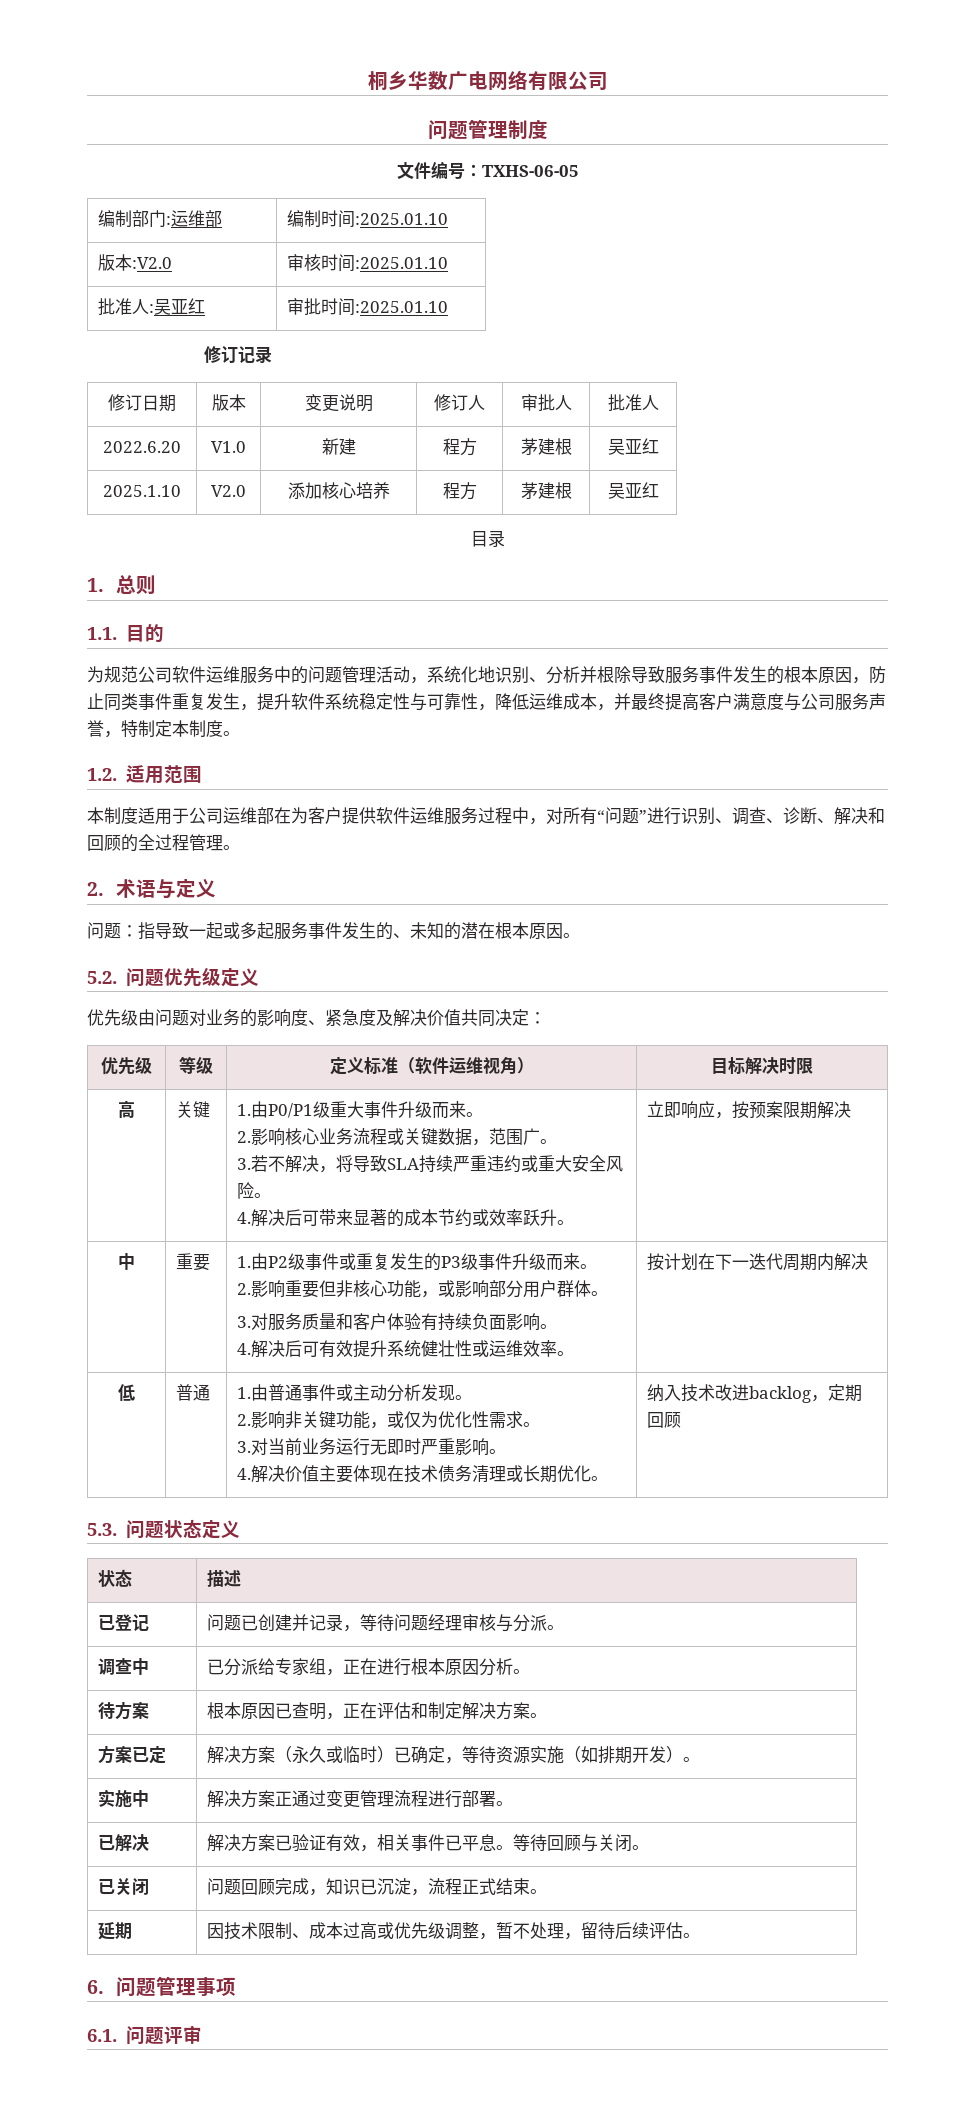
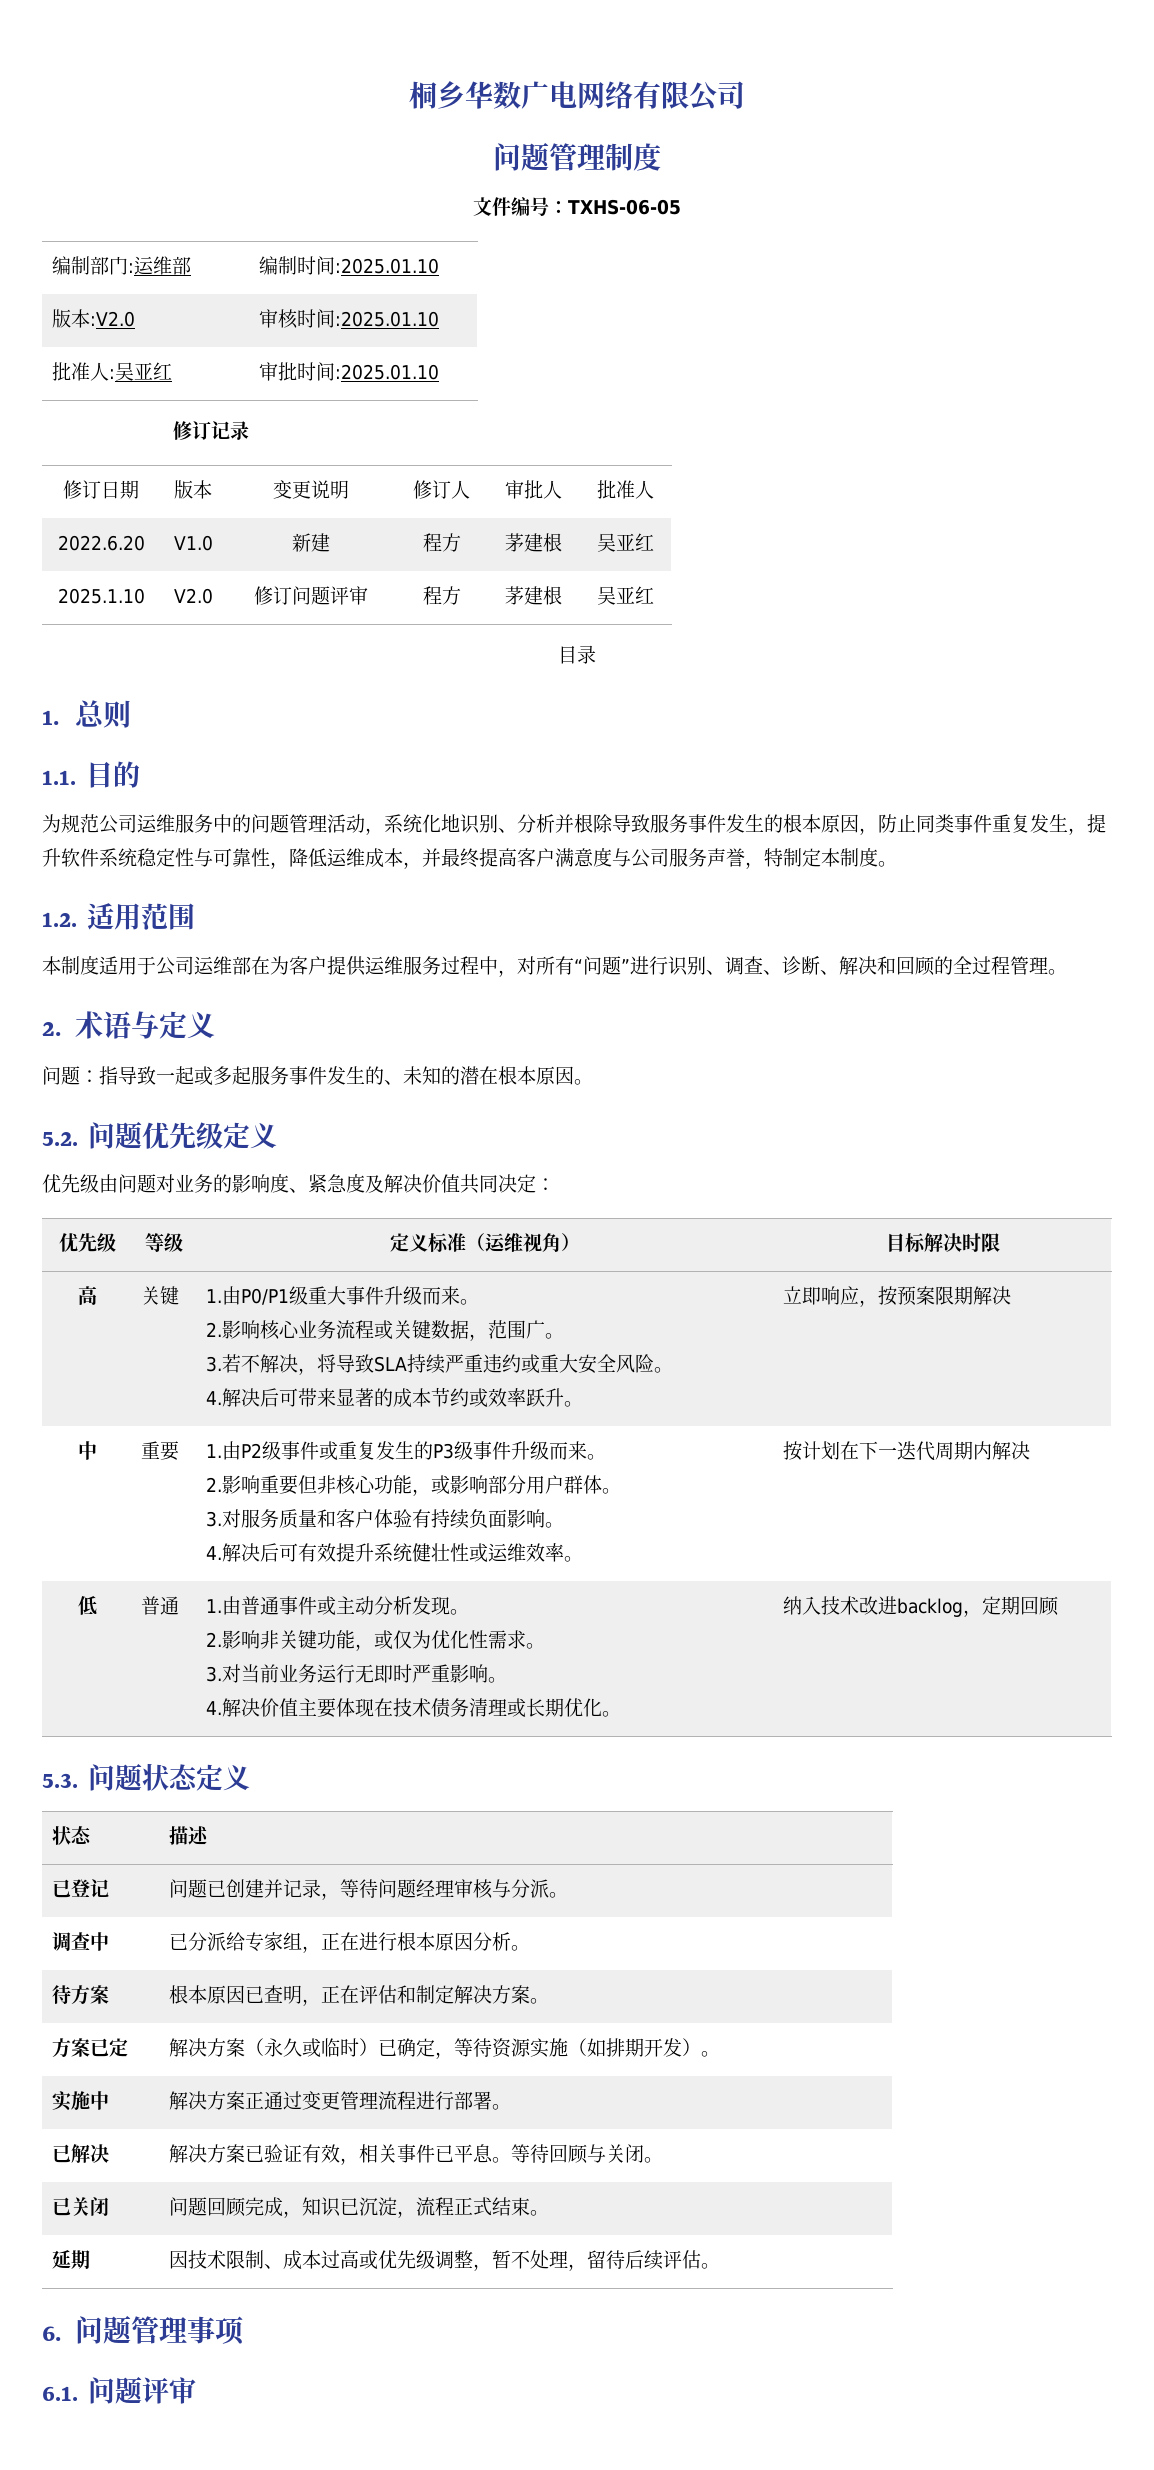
[287,482,390,499] 添加核心培养 -> [254,586,369,605] 修订问题评审
[172,666,206,683] 软件 -> (137, 823) none
[376,807,410,824] 软件 -> (366, 966) none
[414,1057,449,1075] 软件 -> (485, 1242) none

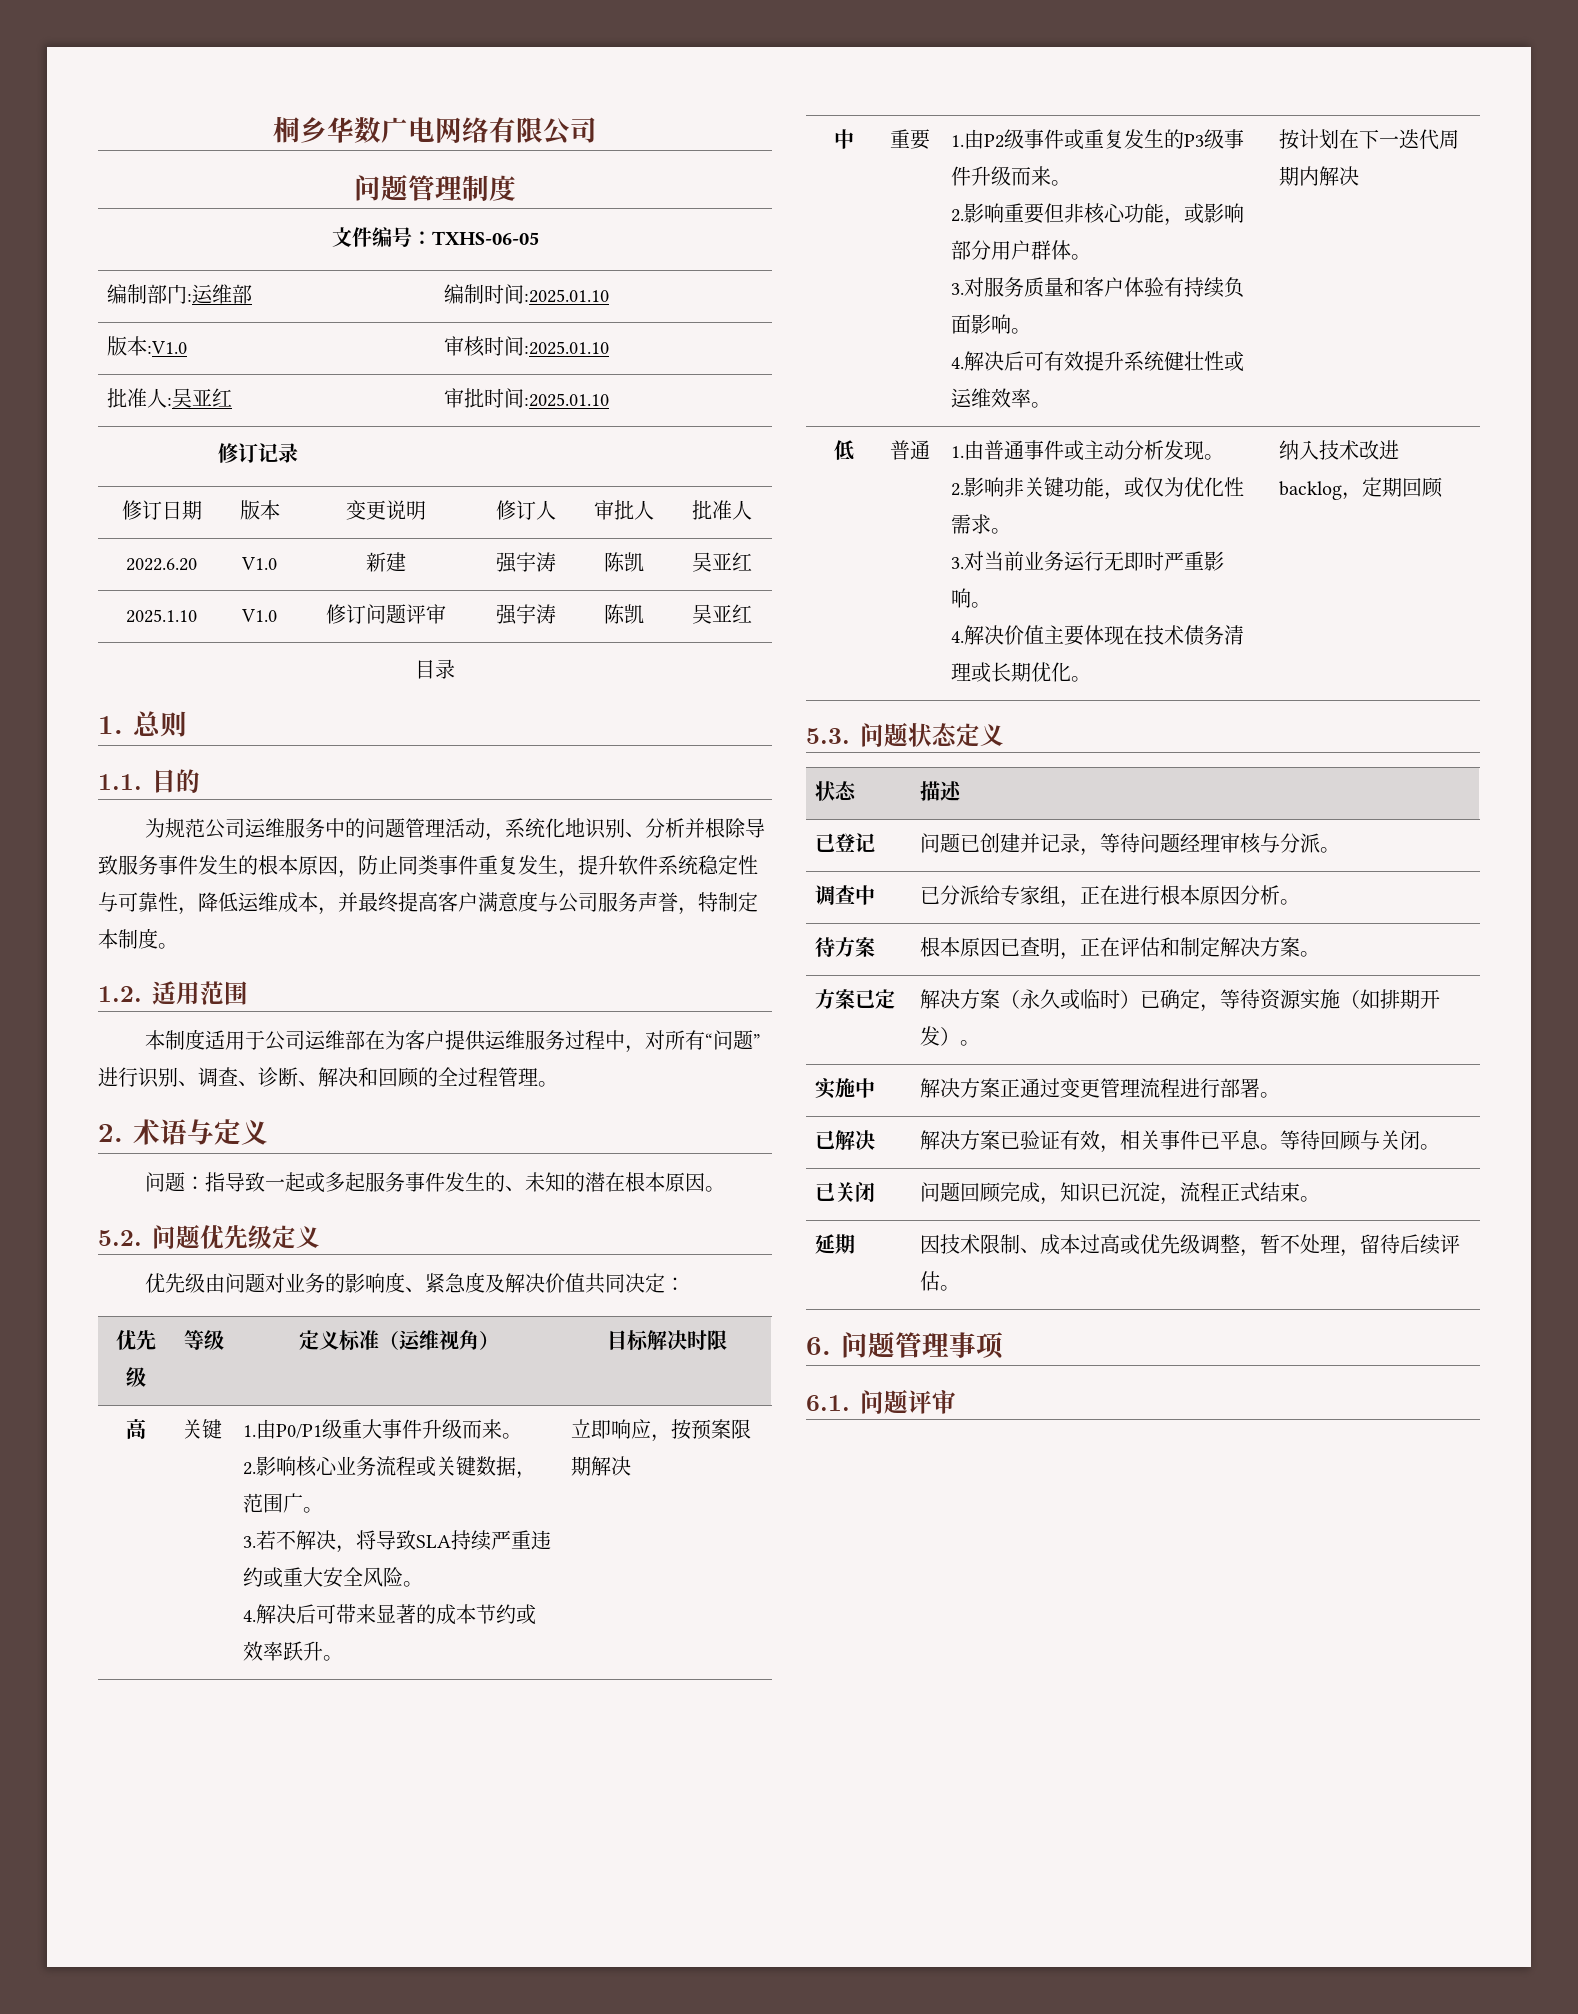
[90,311,136,327] :V2.0 -> [147,341,188,354] :V1.0
[422,533,461,552] [505,533,562,552] 程方 | 茅建根 -> [495,552,556,573] [603,552,644,572] 强宇涛 | 陈凯
[173,588,213,604] V2.0 -> [241,609,277,622] V1.0
[422,586,461,605] [505,586,562,605] 程方 | 茅建根 -> [495,604,556,625] [603,604,644,624] 强宇涛 | 陈凯

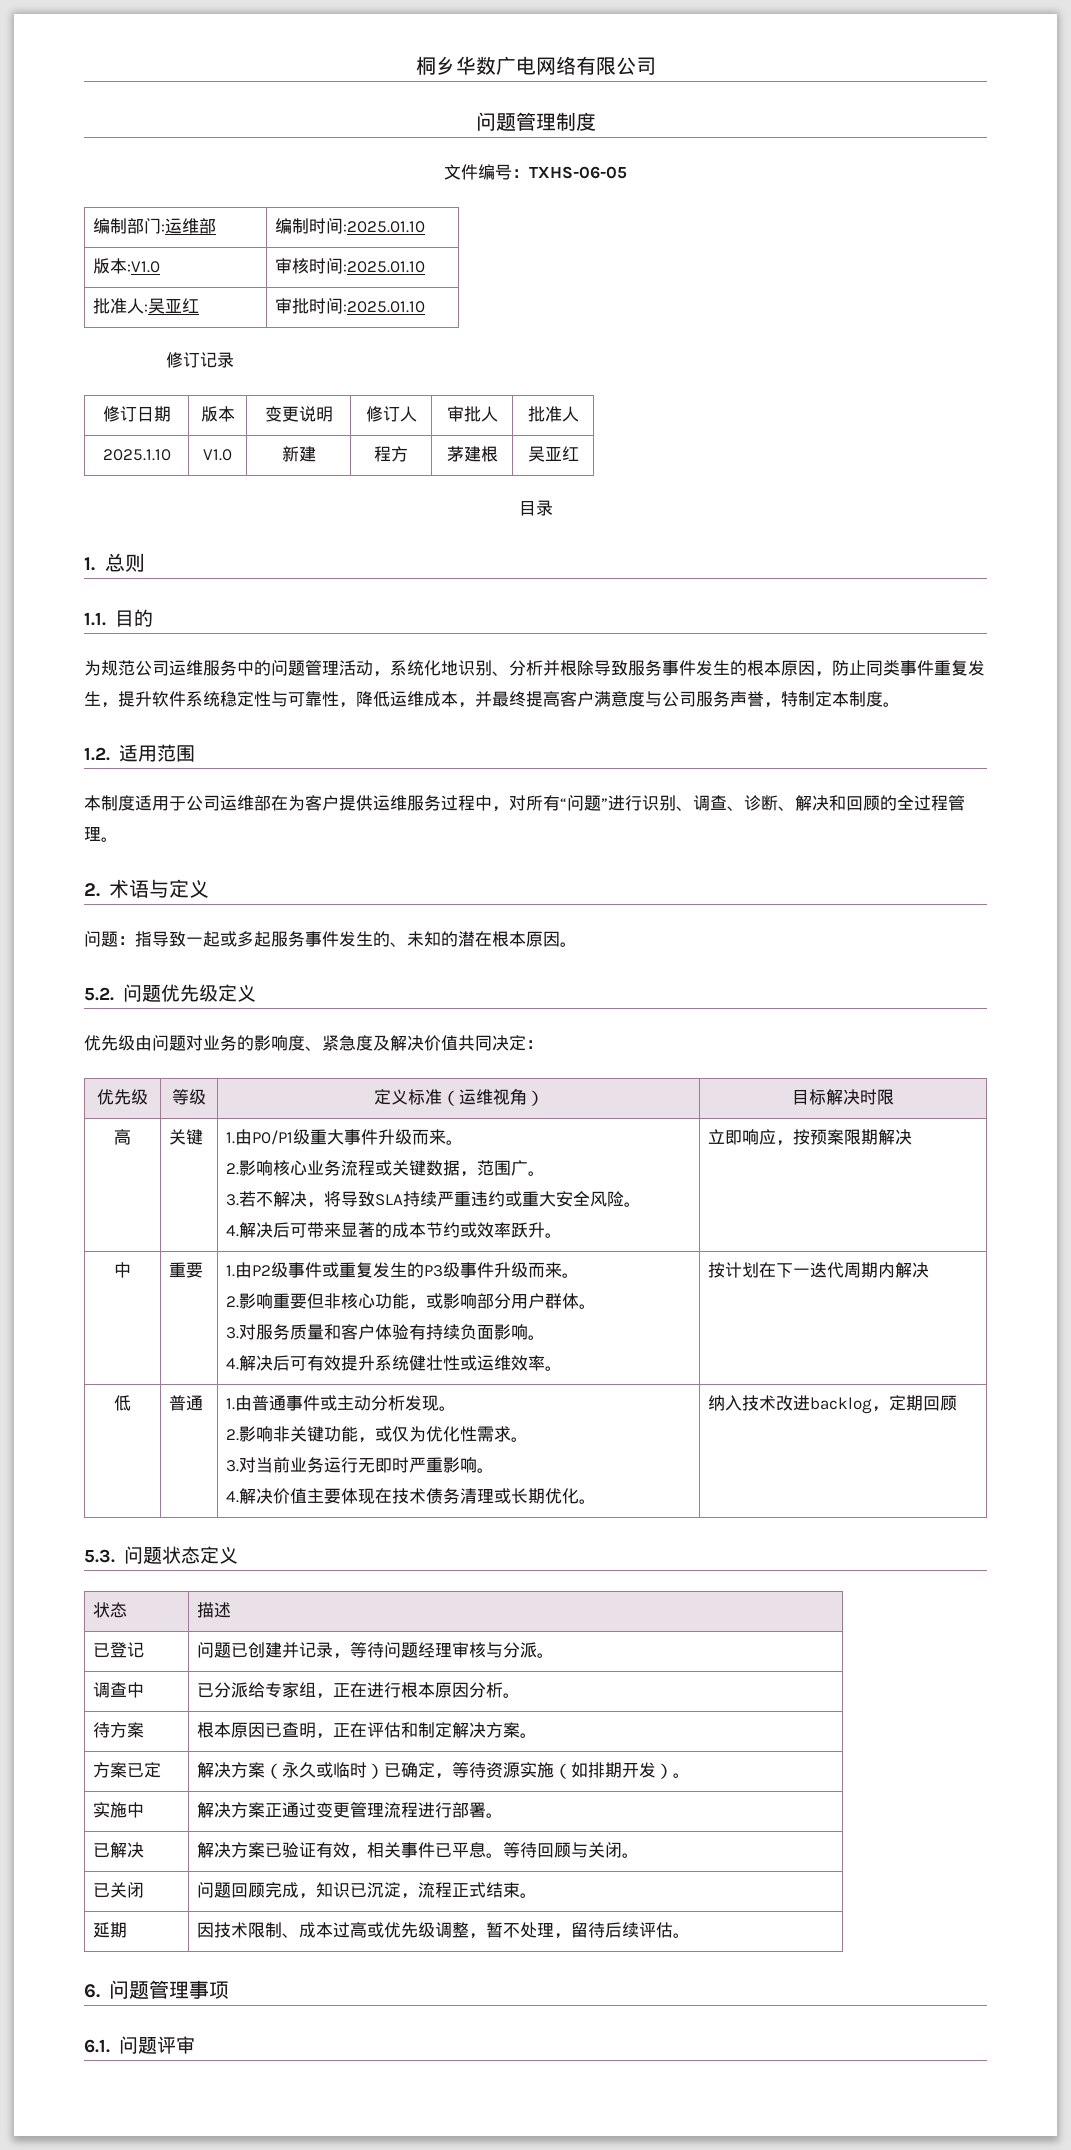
[126,558,197,571] 2022.6.20 -> [102,449,171,461] 2025.1.10
[495,552,556,573] [603,552,644,572] [692,552,752,572] [126,609,197,623] [241,609,277,622] [325,604,446,624] [495,604,556,625] [603,604,644,624] 强宇涛 | 陈凯 | 吴亚红 // 2025.1.10 | V1.0 | 修订问题评审 | 强宇涛 | 陈凯 -> [374,446,408,462] [446,446,498,462] 程方 | 茅建根

